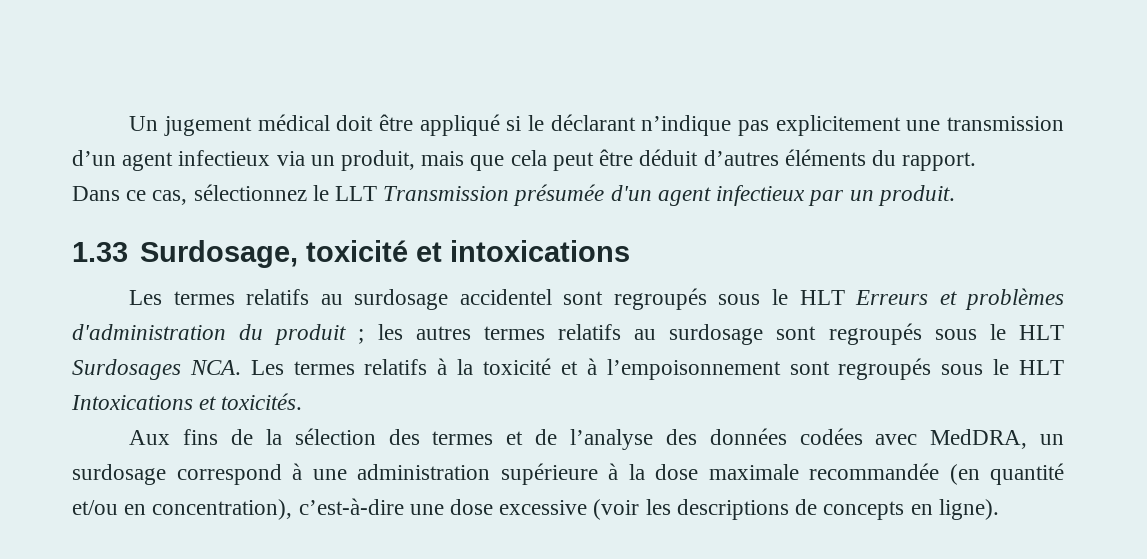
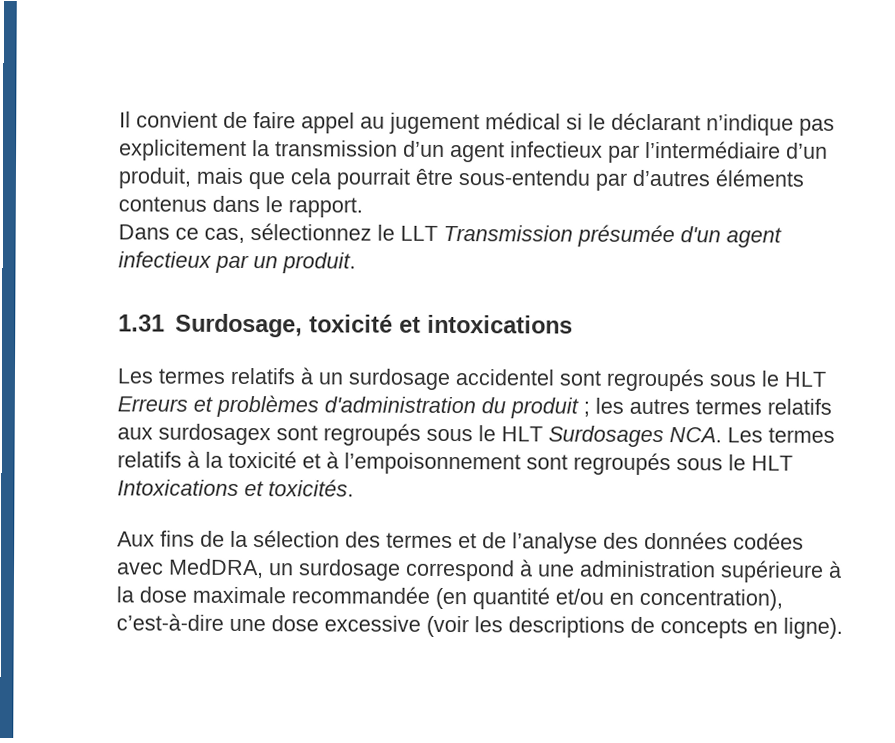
[129,114,500,136] Un jugement médical doit être appliqué -> [119,111,561,135] Il convient de faire appel au jugement médical
[906,120,941,131] une -> [252,140,270,157] la
[276,151,335,166] via un -> [608,140,828,163] par l’intermédiaire d’un
[552,149,896,171] peut être déduit d’autres éléments du -> [336,168,804,191] [118,195,283,213] pourrait être sous-entendu par d’autres éléments contenus dans le
[72,242,128,262] 1.33 -> [118,314,165,332] 1.31
[320,294,343,305] au -> [300,367,343,385] à un
[634,324,764,345] au surdosage -> [117,423,271,446] aux surdosagex

